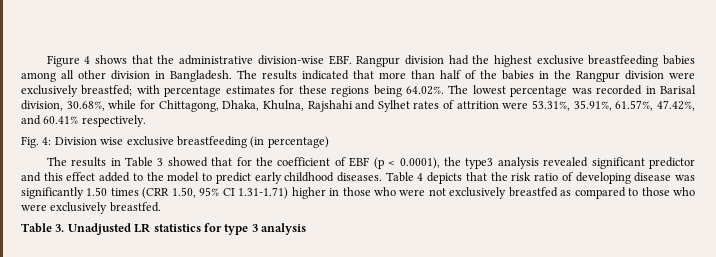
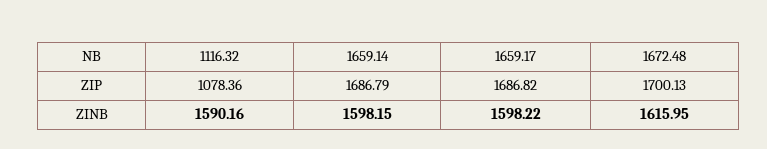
[46,55,695,67] [21,70,695,82] [21,85,696,97] [21,100,695,112] [21,115,146,127] [21,136,329,148] [46,157,696,169] [21,172,696,184] [21,187,696,199] [21,202,161,214] [21,223,306,235] Figure 4 shows that the administrative division-wise EBF. Rangpur division had the highest exclusive breastfeeding babies among all other division in Bangladesh. The results indicated that more than half of the babies in the Rangpur division were exclusively breastfed; with percentage estimates for these regions being 64.02%. The lowest percentage was recorded in Barisal division, 30.68%, while for Chittagong, Dhaka, Khulna, Rajshahi and Sylhet rates of attrition were 53.31%, 35.91%, 61.57%, 47.42%, and 60.41% respectively. // Fig. 4: Division wise exclusive breastfeeding (in percentage) // The results in Table 3 showed that for the coefficient of EBF (p < 0.0001), the type3 analysis revealed significant predictor and this effect added to the model to predict early childhood diseases. Table 4 depicts that the risk ratio of developing disease was significantly 1.50 times (CRR 1.50, 95% CI 1.31-1.71) higher in those who were not exclusively breastfed as compared to those who were exclusively breastfed. // Table 3. Unadjusted LR statistics for type 3 analysis -> [82,51,101,61] [200,50,239,61] [346,50,389,62] [495,50,536,62] [643,50,686,61] [81,80,102,90] [197,79,242,90] [345,79,389,91] [494,79,537,90] [643,80,686,90] [75,109,108,119] [195,108,244,119] [342,108,392,119] [490,108,541,119] [640,108,689,119] NB | 1116.32 | 1659.14 | 1659.17 | 1672.48 // ZIP | 1078.36 | 1686.79 | 1686.82 | 1700.13 // ZINB | 1590.16 | 1598.15 | 1598.22 | 1615.95

